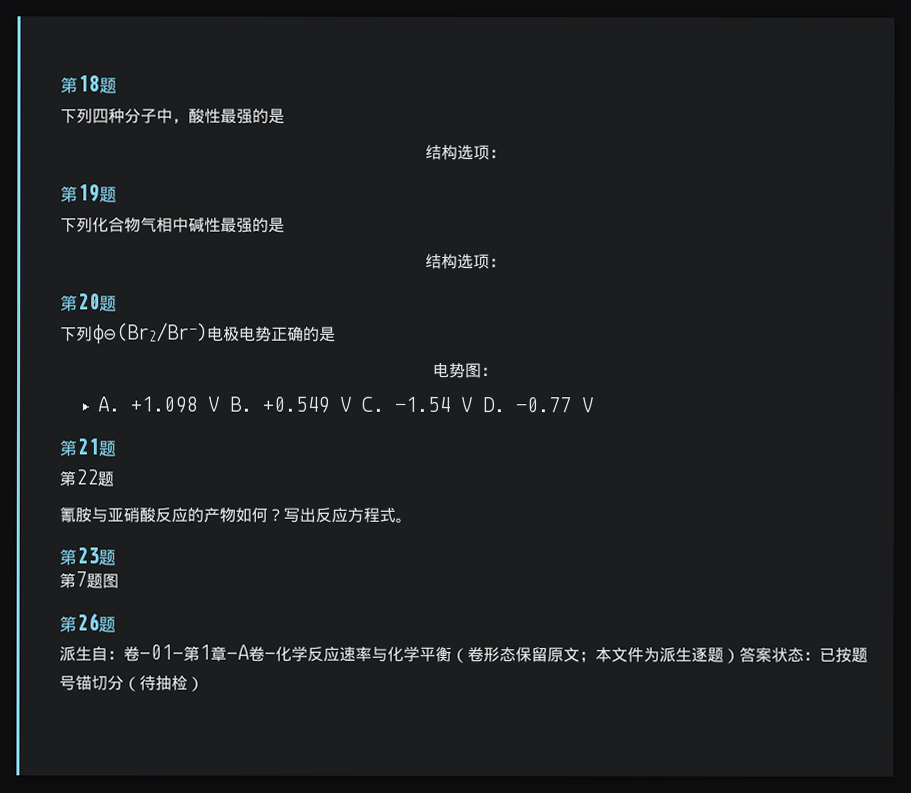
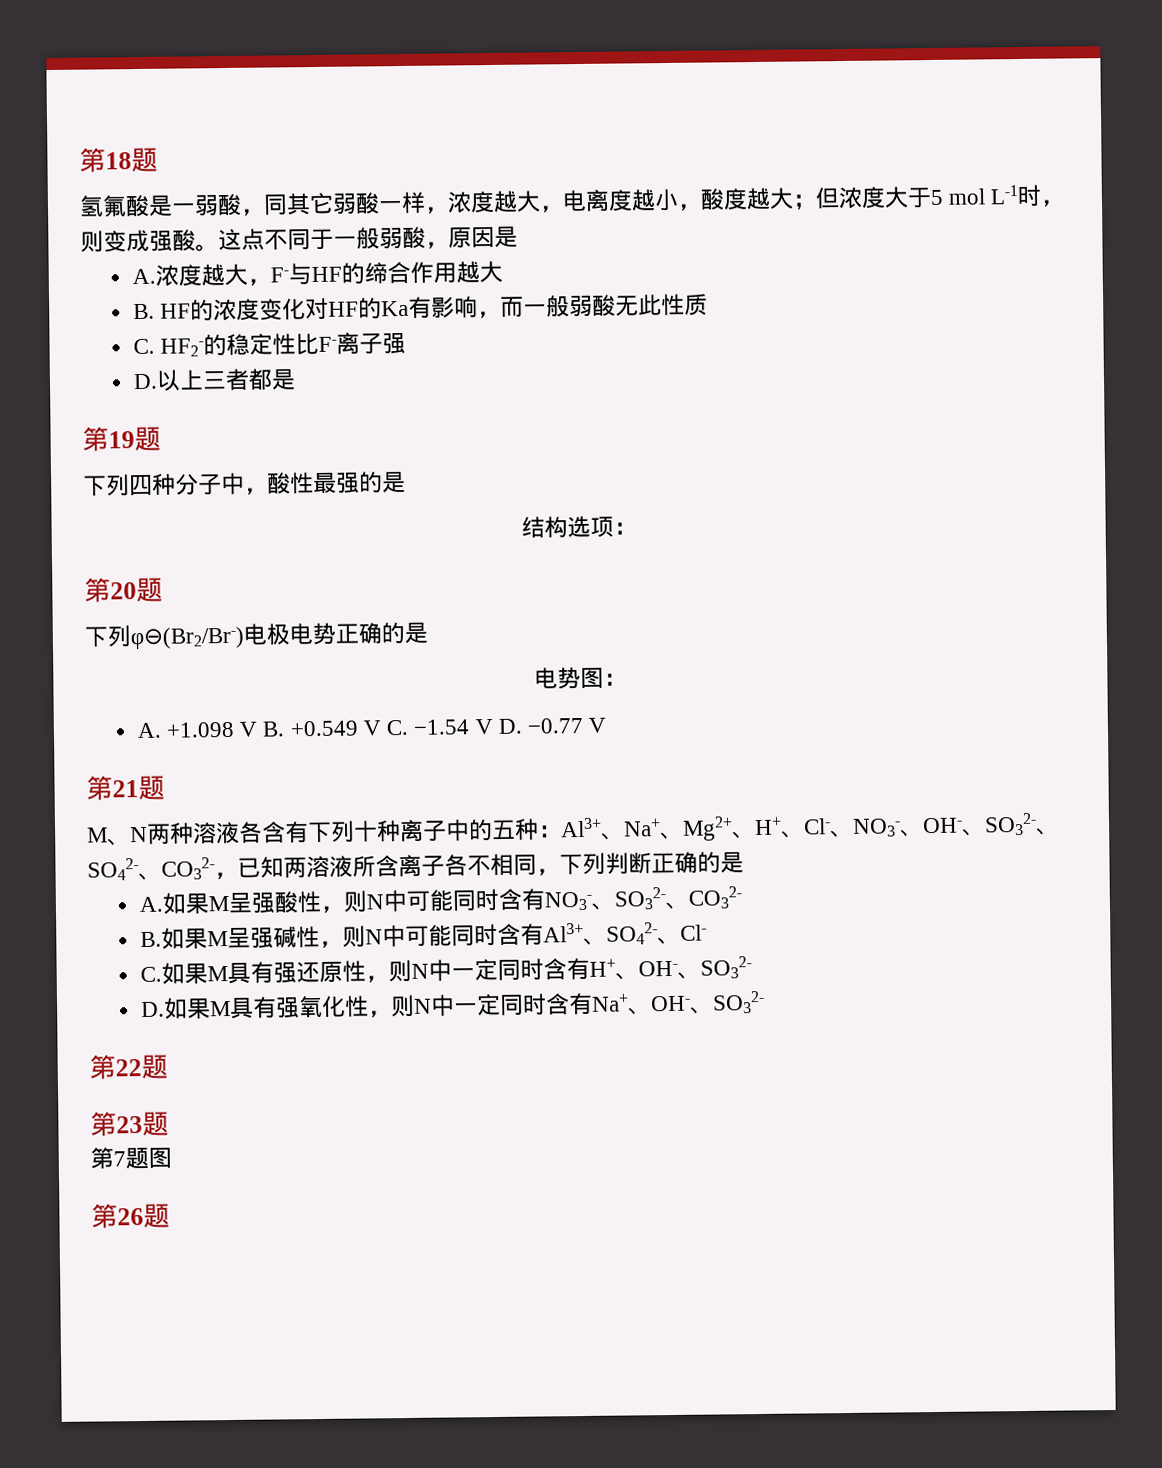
(117, 85) none -> [79,184,1066,218] [80,225,518,253] [131,260,503,287] [132,293,709,322] [132,332,407,357] [132,368,296,392] [82,426,161,452] // 氢氟酸是一弱酸，同其它弱酸一样，浓度越大，电离度越小，酸度越大；但浓度大于5 mol L-1时，则变成强酸。这点不同于一般弱酸，原因是 // A.浓度越大，F-与HF的缔合作用越大 // B. HF的浓度变化对HF的Ka有影响，而一般弱酸无此性质 // C. HF2-的稳定性比F-离子强 // D.以上三者都是 // 第19题
[60,184,117,203] [60,216,285,233] [424,253,506,270] // 第19题 // 下列化合物气相中碱性最强的是 // 结构选项： -> (637, 528) none
[59,469,114,487] [59,506,412,523] 第22题 // 氰胺与亚硝酸反应的产物如何？写出反应方程式。 -> [87,812,1060,846] [87,851,744,881] [138,886,742,915] [139,922,707,950] [139,956,752,985] [140,990,765,1020] [89,1054,168,1080] M、N两种溶液各含有下列十种离子中的五种：Al3+、Na+、Mg2+、H+、Cl-、NO3-、OH-、SO32-、SO42-、CO32-，已知两溶液所含离子各不相同，下列判断正确的是 // A.如果M呈强酸性，则N中可能同时含有NO3-、SO32-、CO32- // B.如果M呈强碱性，则N中可能同时含有Al3+、SO42-、Cl- // C.如果M具有强还原性，则N中一定同时含有H+、OH-、SO32- // D.如果M具有强氧化性，则N中一定同时含有Na+、OH-、SO32- // 第22题
[59,644,868,664] [59,675,204,692] // 派生自：卷-01-第1章-A卷-化学反应速率与化学平衡（卷形态保留原文；本文件为派生逐题）答案状态：已按题号锚切分（待抽检） -> (170, 1215) none

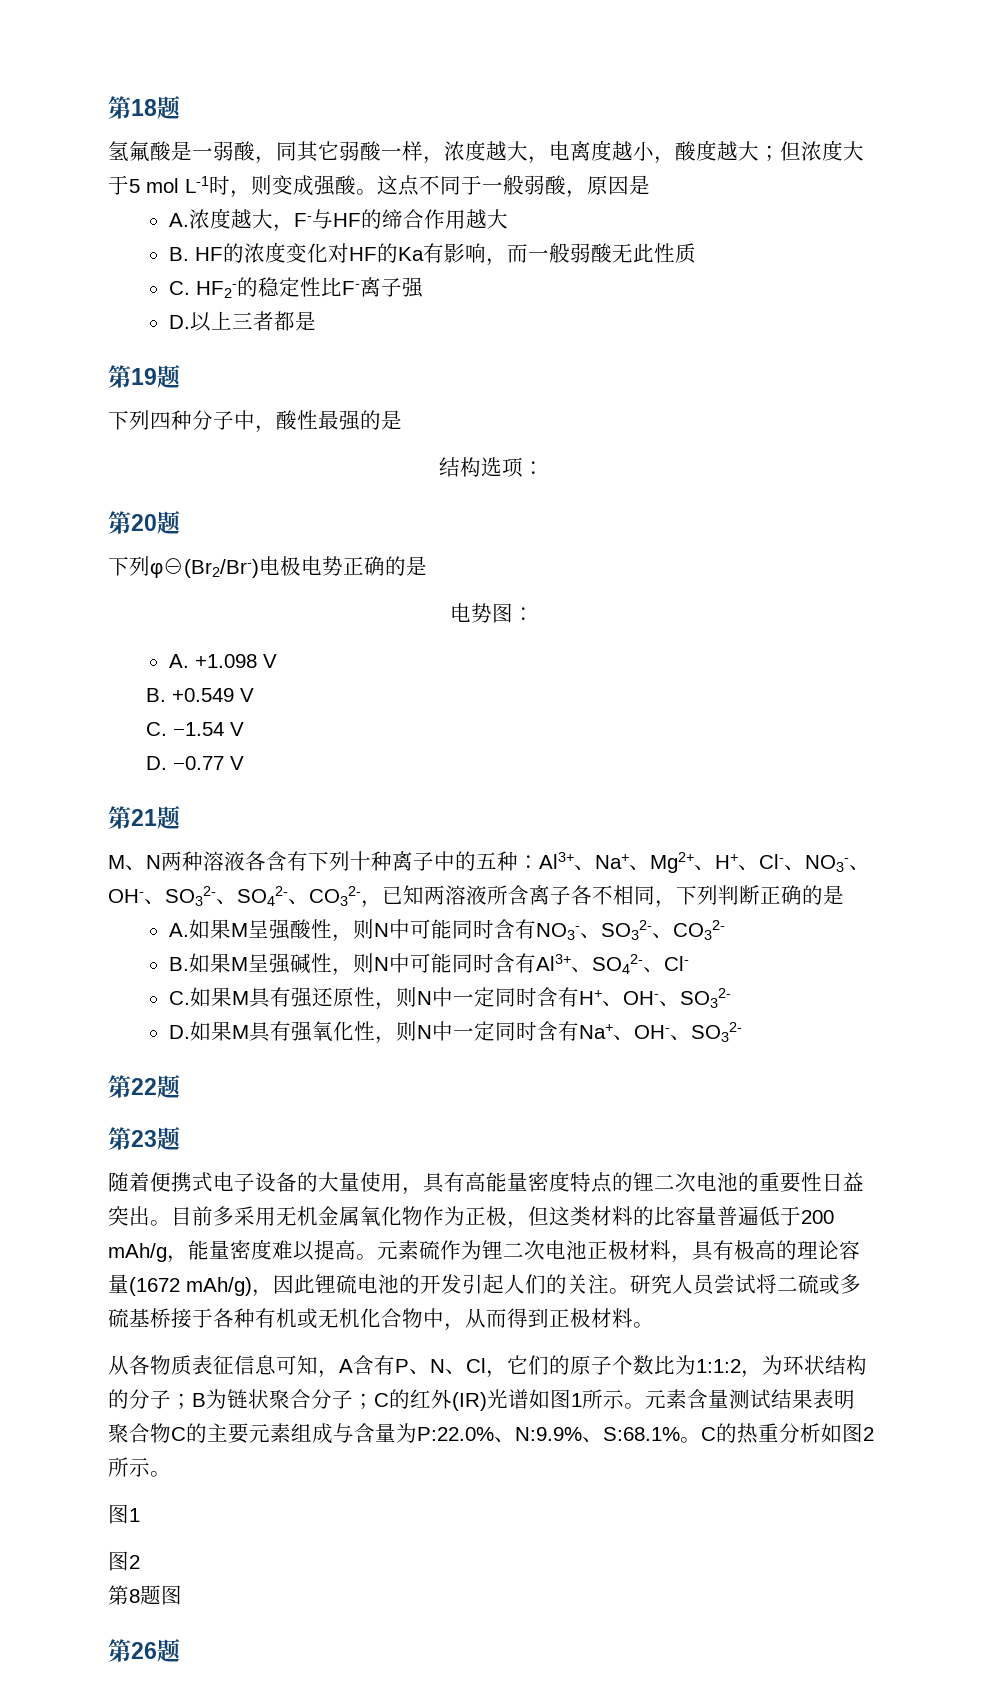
(259, 729) none -> (277, 661) //
(382, 728) none -> (254, 695) //
(493, 726) none -> (244, 729) //
[90,1147,126,1170] // 第7 -> [108,1171,864,1195] [108,1206,834,1229] [108,1239,860,1263] [108,1274,861,1297] [108,1308,654,1331] [108,1355,867,1378] [108,1389,855,1411] [108,1423,874,1444] [108,1457,171,1477] [108,1504,140,1524] [108,1551,140,1571] [108,1585,140,1605] // 随着便携式电子设备的大量使用，具有高能量密度特点的锂二次电池的重要性日益突出。目前多采用无机金属氧化物作为正极，但这类材料的比容量普遍低于200 mAh/g，能量密度难以提高。元素硫作为锂二次电池正极材料，具有极高的理论容量(1672 mAh/g)，因此锂硫电池的开发引起人们的关注。研究人员尝试将二硫或多硫基桥接于各种有机或无机化合物中，从而得到正极材料。 // 从各物质表征信息可知，A含有P、N、Cl，它们的原子个数比为1:1:2，为环状结构的分子；B为链状聚合分子；C的红外(IR)光谱如图1所示。元素含量测试结果表明聚合物C的主要元素组成与含量为P:22.0%、N:9.9%、S:68.1%。C的热重分析如图2所示。 // 图1 // 图2 // 第8

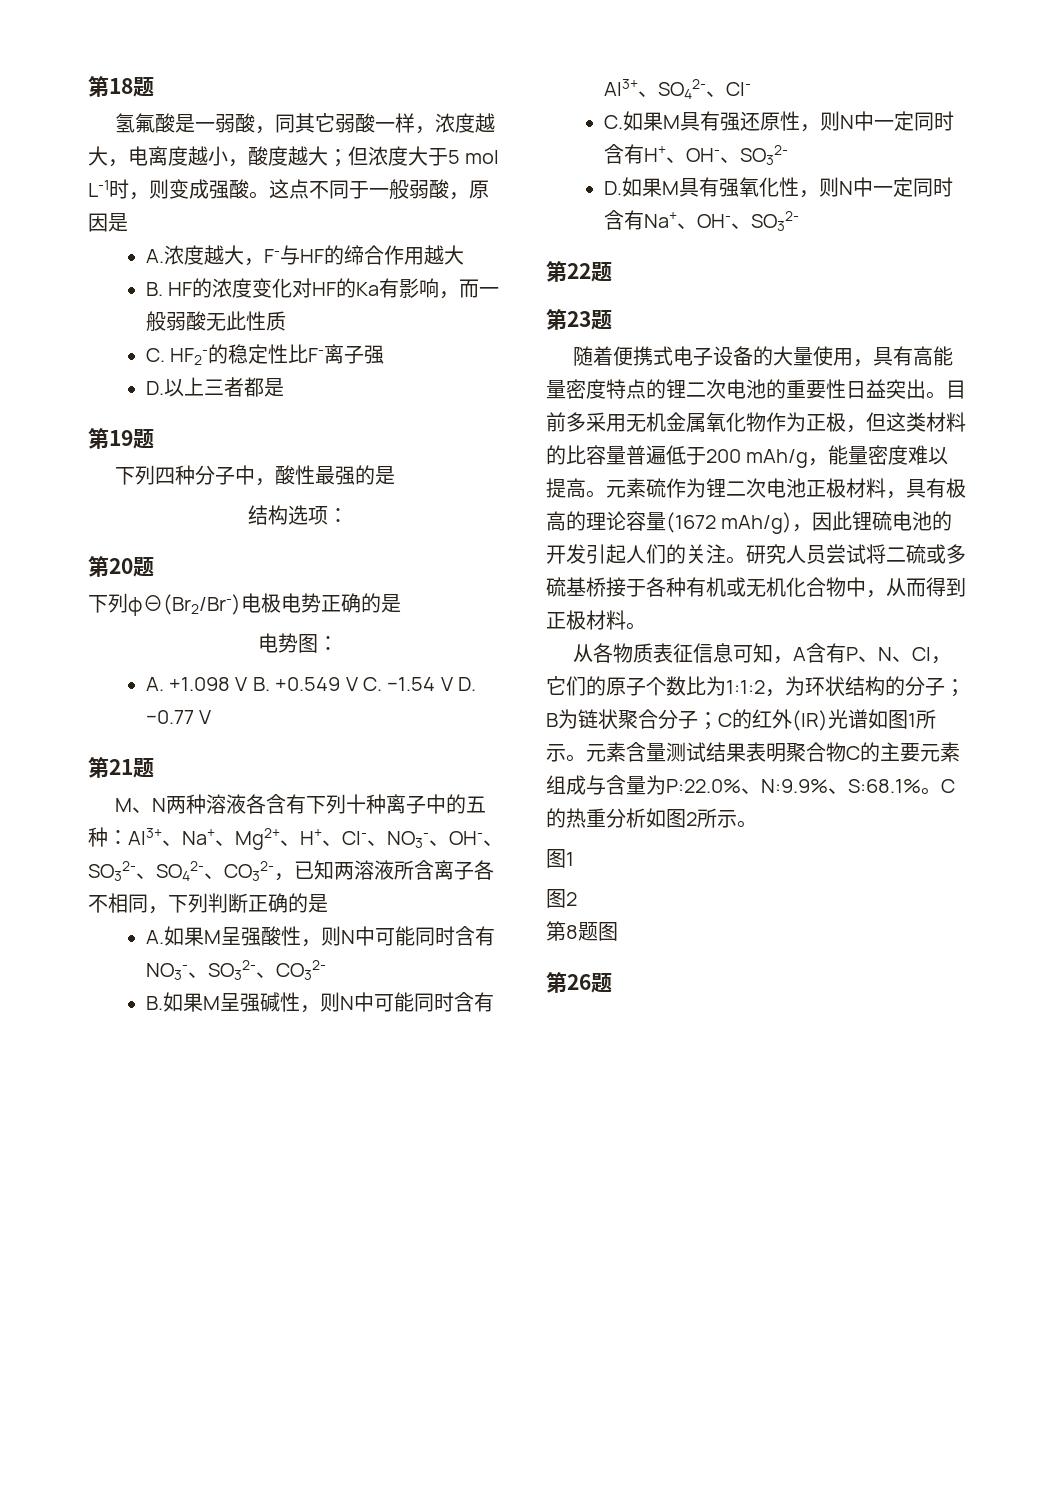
(277, 661) // -> (248, 684) none
(254, 695) // -> (358, 684) none
(244, 729) // -> (453, 684) none

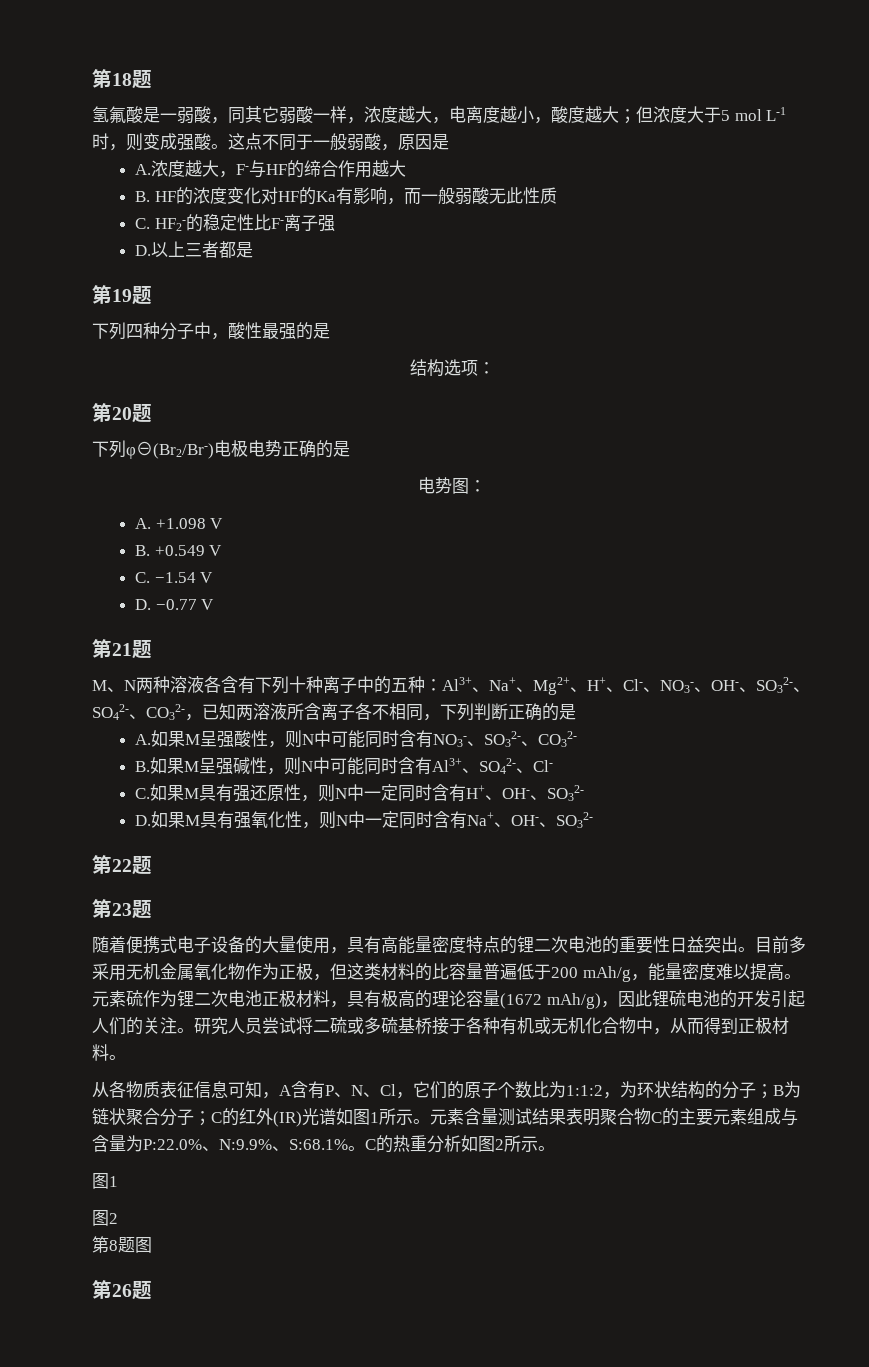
(248, 684) none -> (224, 523) //
(358, 684) none -> (223, 550) //
(453, 684) none -> (214, 577) //

